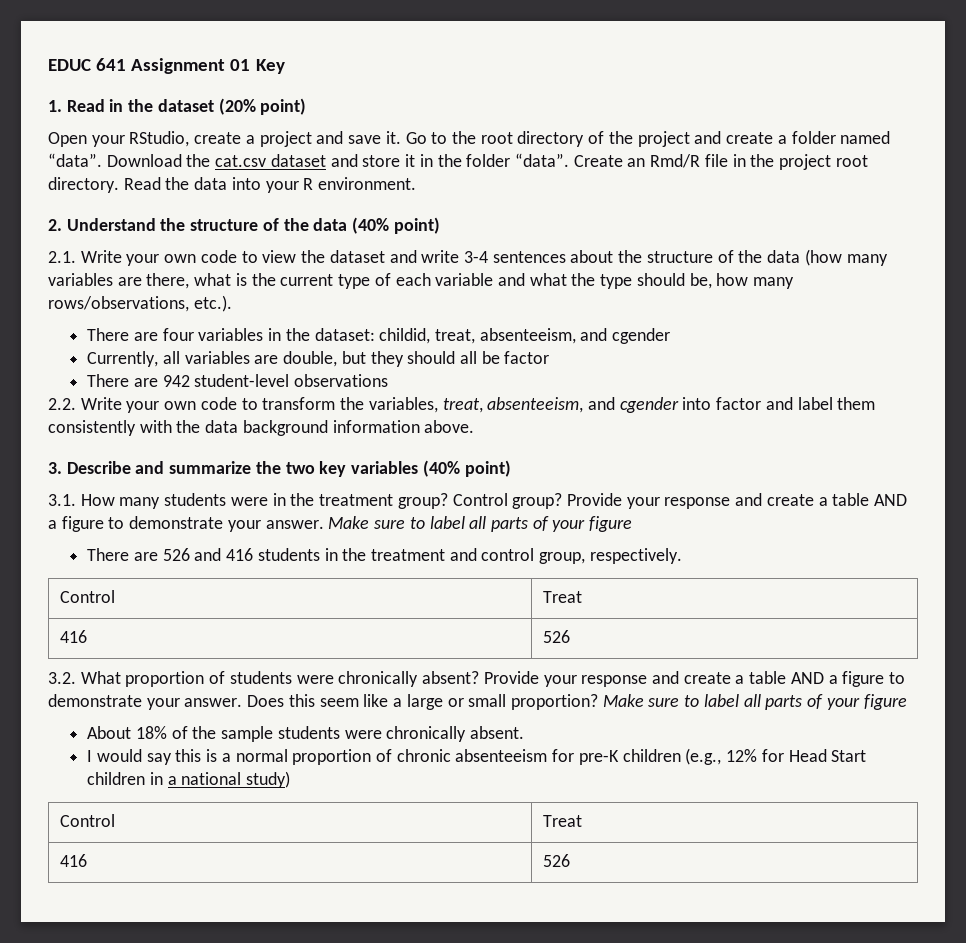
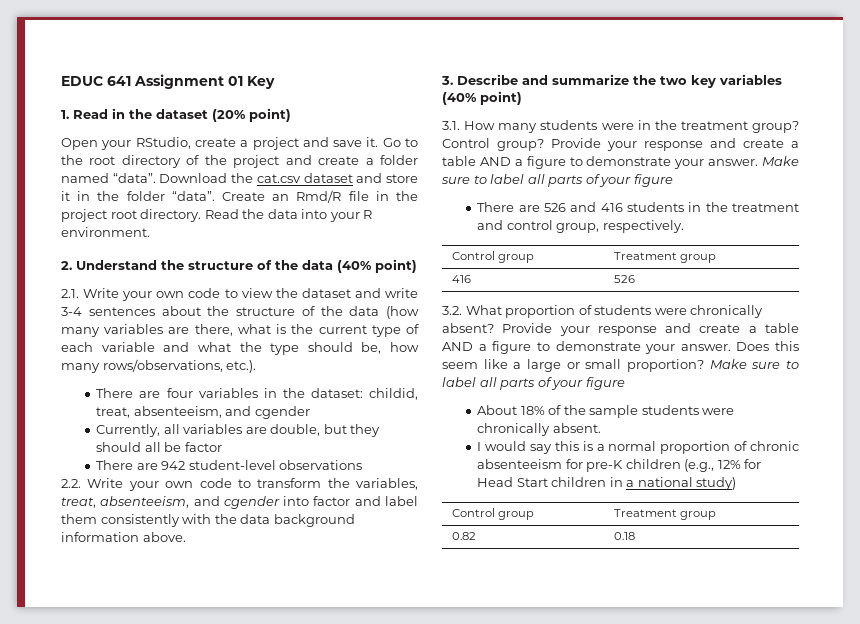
[542,591,582,603] | Treat -> [498,254,535,263] [614,252,717,263] group | Treatment group
[542,815,582,827] [59,854,87,867] [542,854,570,867] | Treat // 416 | 526 -> [498,511,535,520] [614,509,717,520] [452,532,477,540] [614,532,636,540] group | Treatment group // 0.82 | 0.18

